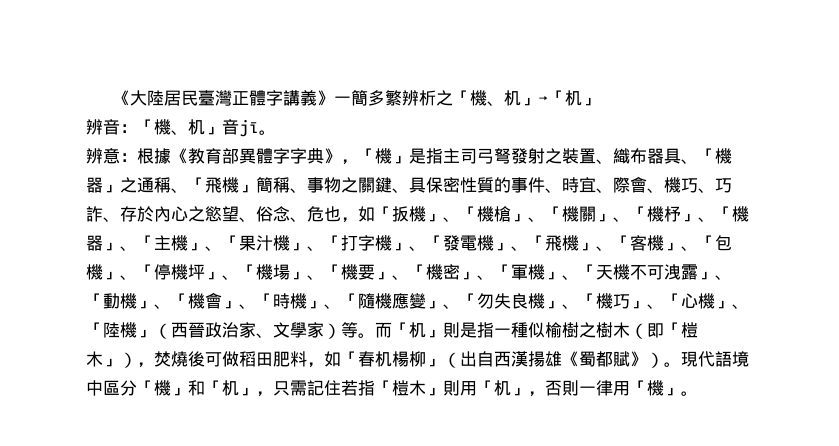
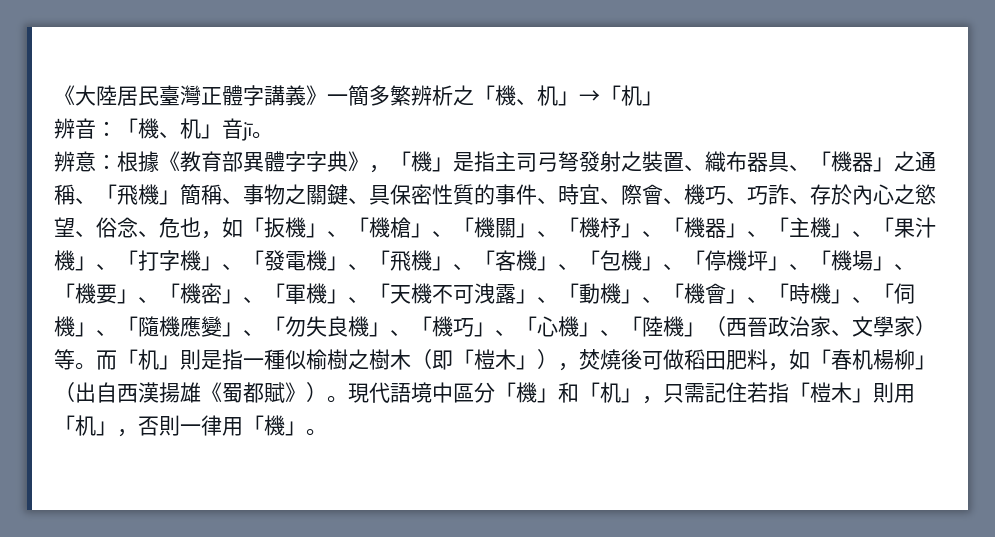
(358, 300) none -> [894,283,915,304] [54,316,138,337] 伺機」、「

